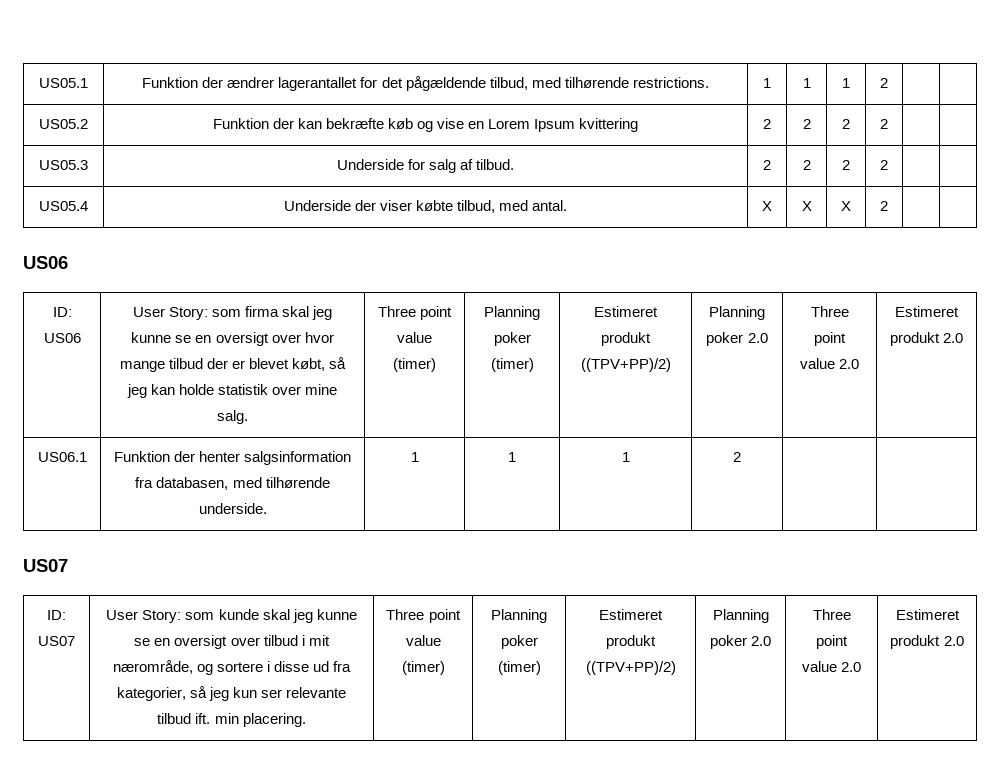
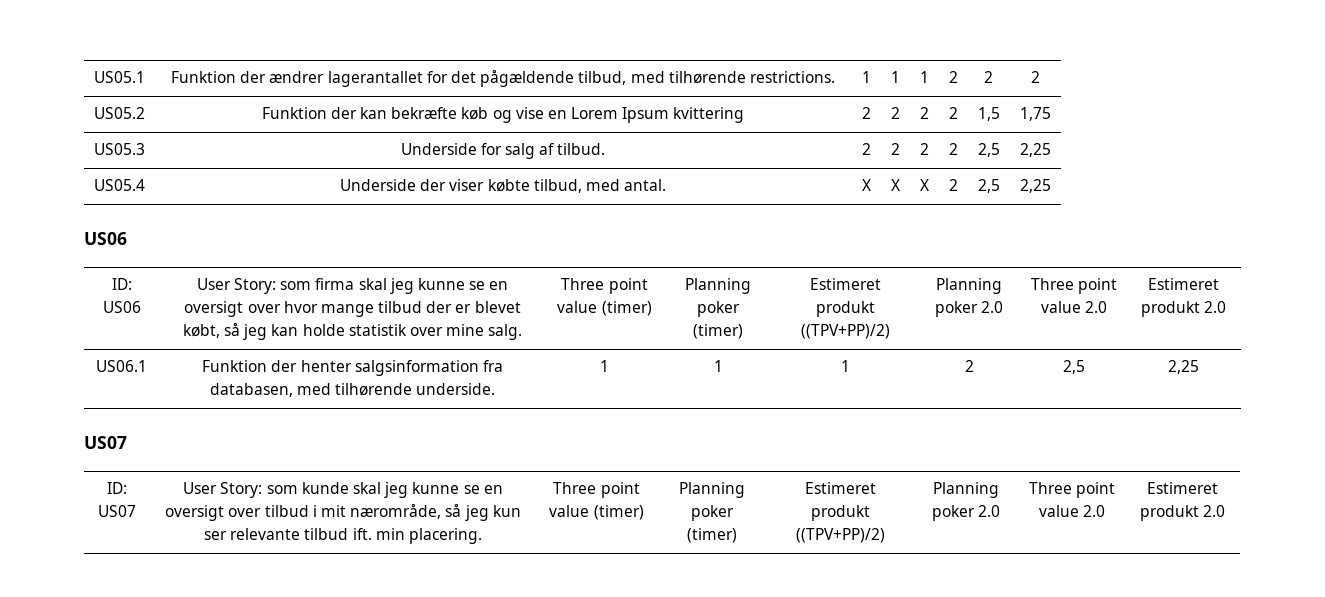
(888, 83) | -> [984,71,993,83] [1030,71,1040,83] 2 | 2
(888, 124) | -> [977,107,1000,121] [1019,107,1051,121] 1,5 | 1,75
(888, 165) | -> [977,143,1000,157] [1019,143,1051,157] 2,5 | 2,25
(888, 206) | -> [977,179,1000,193] [1019,179,1051,193] 2,5 | 2,25
(741, 457) | -> [1063,360,1085,374] [1168,360,1199,374] 2,5 | 2,25
[196,661,352,675] [116,687,186,701] og sortere i disse ud fra kategorier, -> (442, 511) none

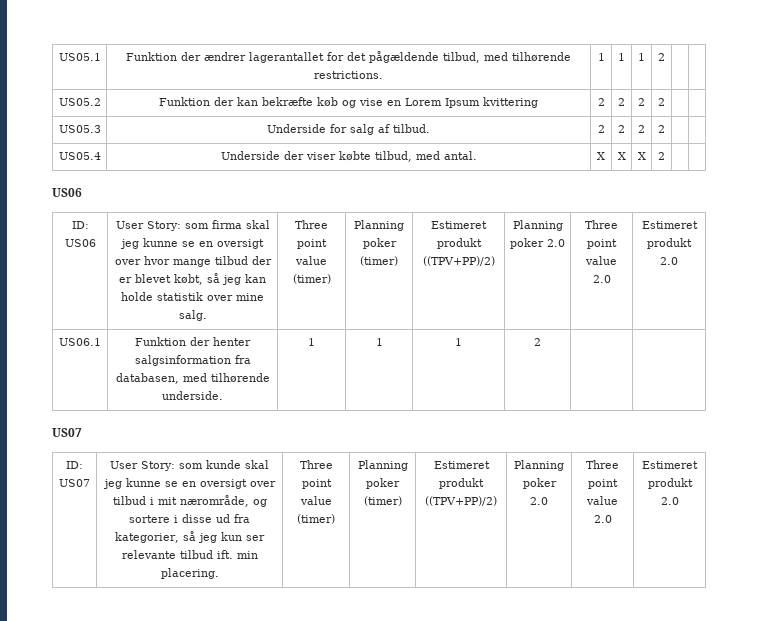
[984,71,993,83] [1030,71,1040,83] 2 | 2 -> (665, 57) |
[977,107,1000,121] [1019,107,1051,121] 1,5 | 1,75 -> (665, 102) |
[977,143,1000,157] [1019,143,1051,157] 2,5 | 2,25 -> (665, 129) |
[977,179,1000,193] [1019,179,1051,193] 2,5 | 2,25 -> (665, 156) |
[1063,360,1085,374] [1168,360,1199,374] 2,5 | 2,25 -> (541, 342) |
(442, 511) none -> [252,499,267,507] [129,514,250,523] [115,532,180,543] og sortere i disse ud fra kategorier,

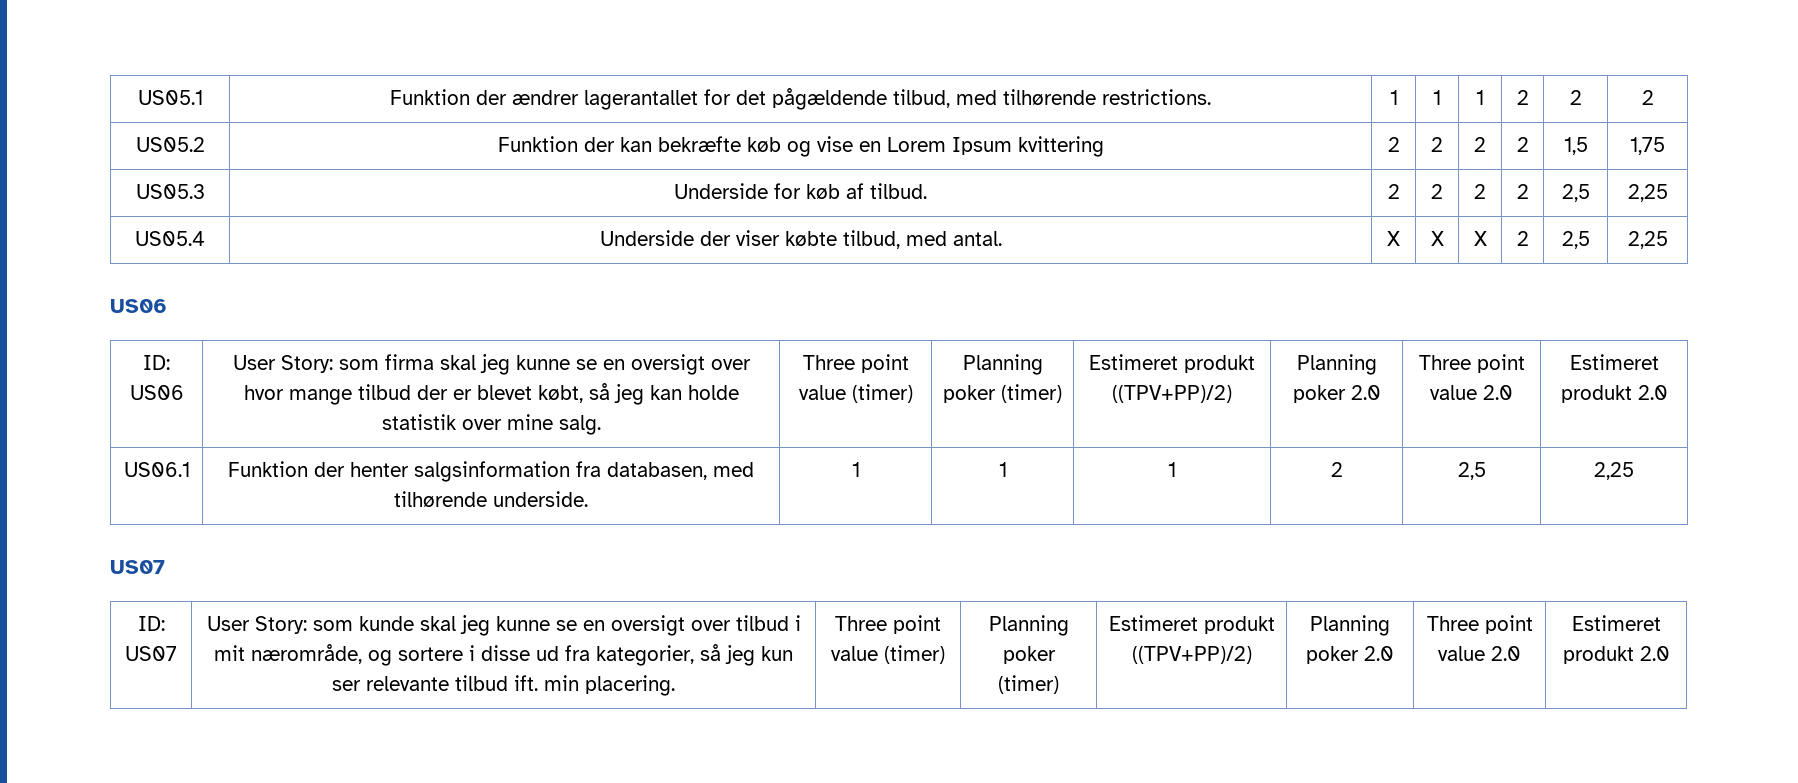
(665, 57) | -> [1569,90,1582,105] [1641,90,1654,105] 2 | 2
(665, 102) | -> [1563,137,1588,155] [1630,137,1665,155] 1,5 | 1,75
[350,124,374,135] salg -> [806,184,840,199] køb
(665, 129) | -> [1561,184,1590,202] [1627,184,1668,202] 2,5 | 2,25
(665, 156) | -> [1561,231,1590,249] [1627,231,1668,249] 2,5 | 2,25
(541, 342) | -> [1457,462,1486,480] [1594,462,1634,480] 2,5 | 2,25

